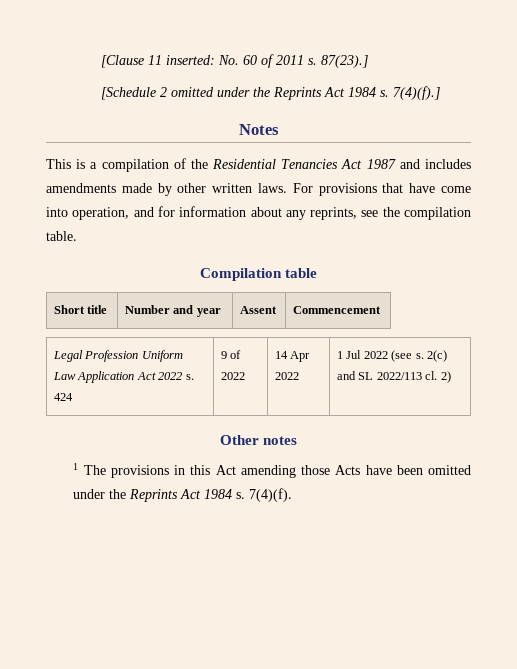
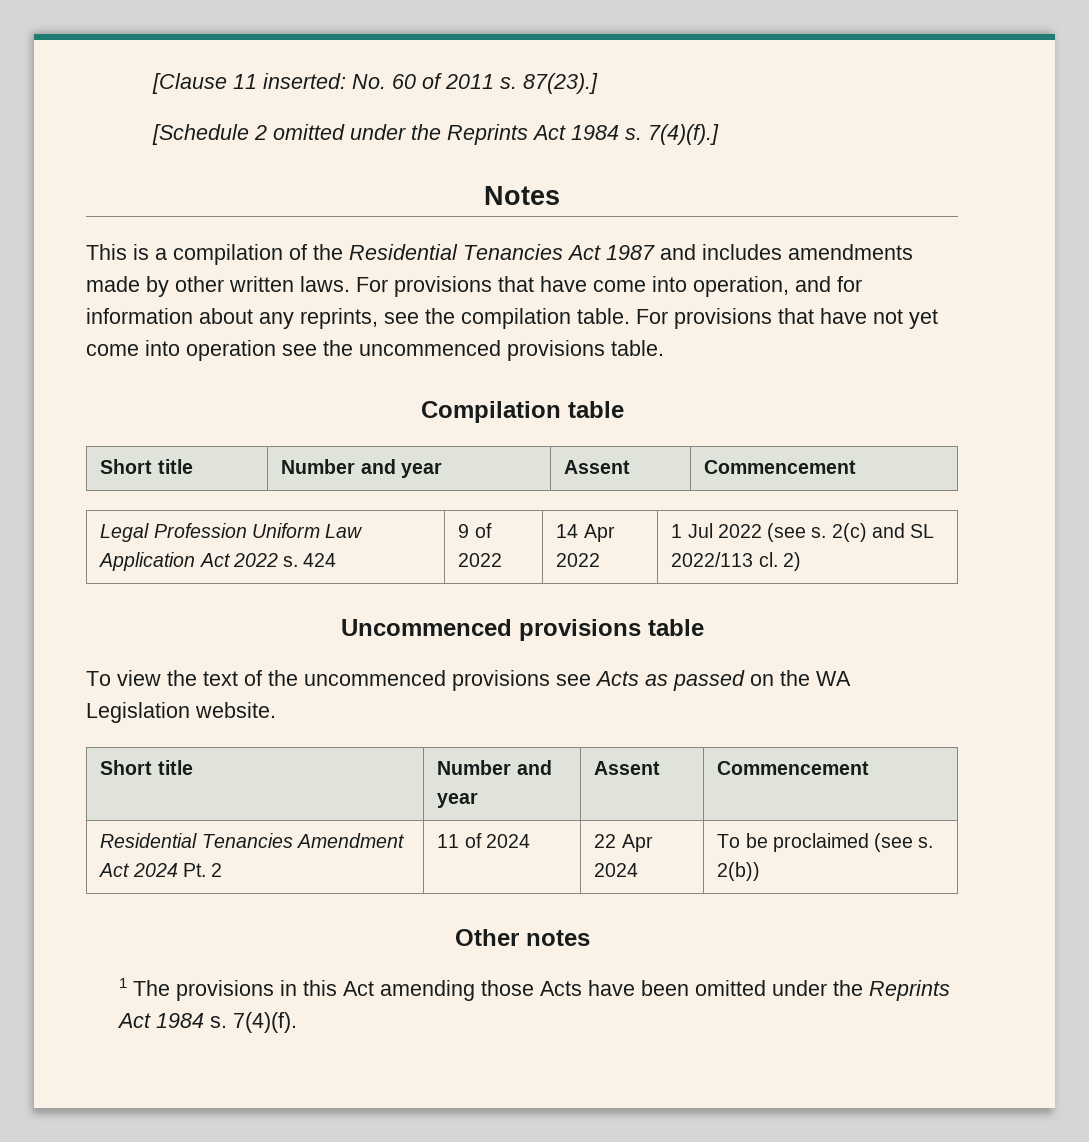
(77, 236) none -> [636,308,938,329] [86,340,664,361] For provisions that have not yet come into operation see the uncommenced provisions table.
(451, 377) none -> [340,619,704,641] [86,670,851,691] [86,702,276,723] [100,760,193,775] [437,760,552,775] [437,792,479,808] [594,761,661,775] [717,761,870,775] [100,833,405,848] [99,863,223,877] [437,833,530,848] [594,834,653,852] [594,863,639,877] [717,833,934,852] [717,862,761,881] // Uncommenced provisions table // To view the text of the uncommenced provisions see Acts as passed on the WA Legislation website. // Short title | Number and year | Assent | Commencement // Residential Tenancies Amendment Act 2024 Pt. 2 | 11 of 2024 | 22 Apr 2024 | To be proclaimed (see s. 2(b))

